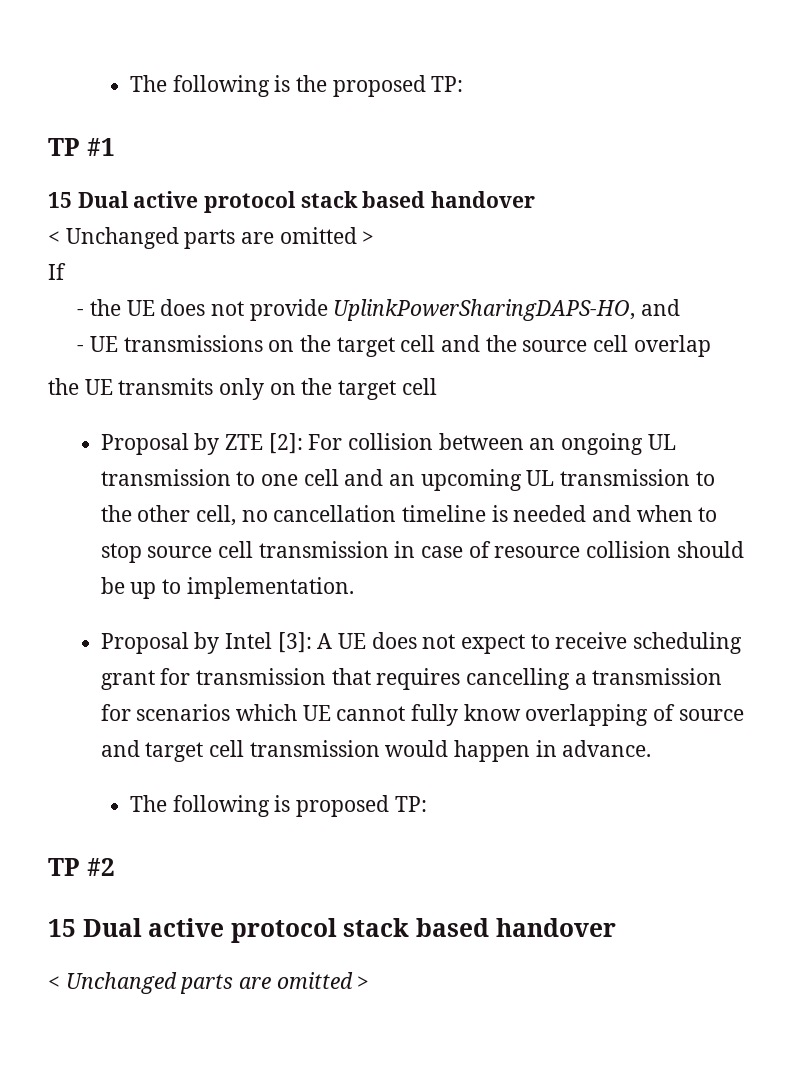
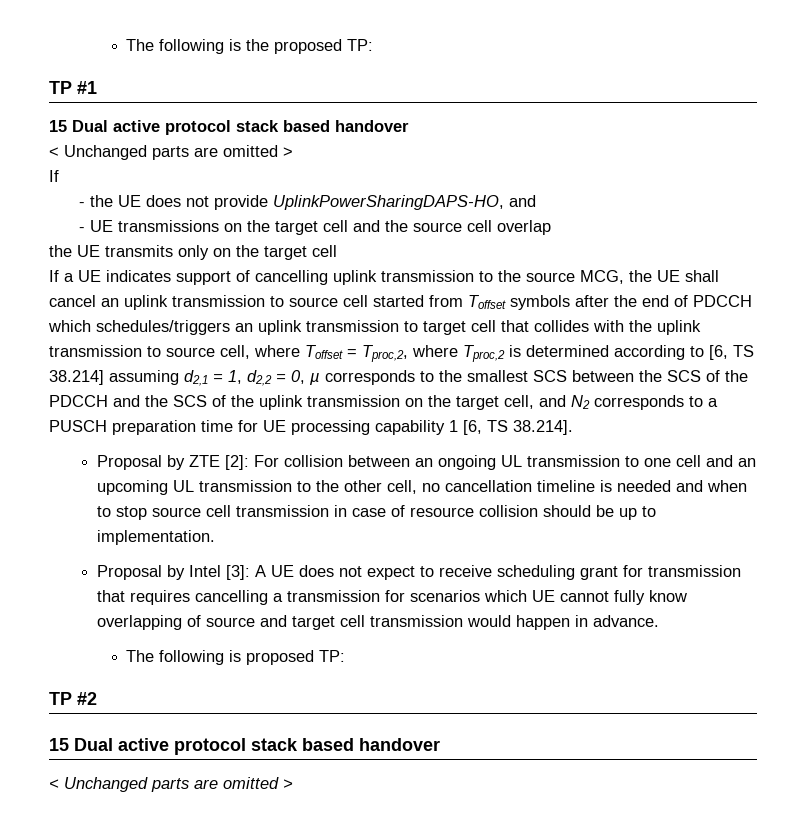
(437, 386) none -> [49,270,719,285] [49,295,752,310] [48,320,701,335] [49,345,754,362] [49,370,748,386] [49,395,718,410] [49,420,573,435] // If a UE indicates support of cancelling uplink transmission to the source MCG, the UE shall cancel an uplink transmission to source cell started from Toffset symbols after the end of PDCCH which schedules/triggers an uplink transmission to target cell that collides with the uplink transmission to source cell, where Toffset = Tproc,2, where Tproc,2 is determined according to [6, TS 38.214] assuming d2,1 = 1, d2,2 = 0, µ corresponds to the smallest SCS between the SCS of the PDCCH and the SCS of the uplink transmission on the target cell, and N2 corresponds to a PUSCH preparation time for UE processing capability 1 [6, TS 38.214].

